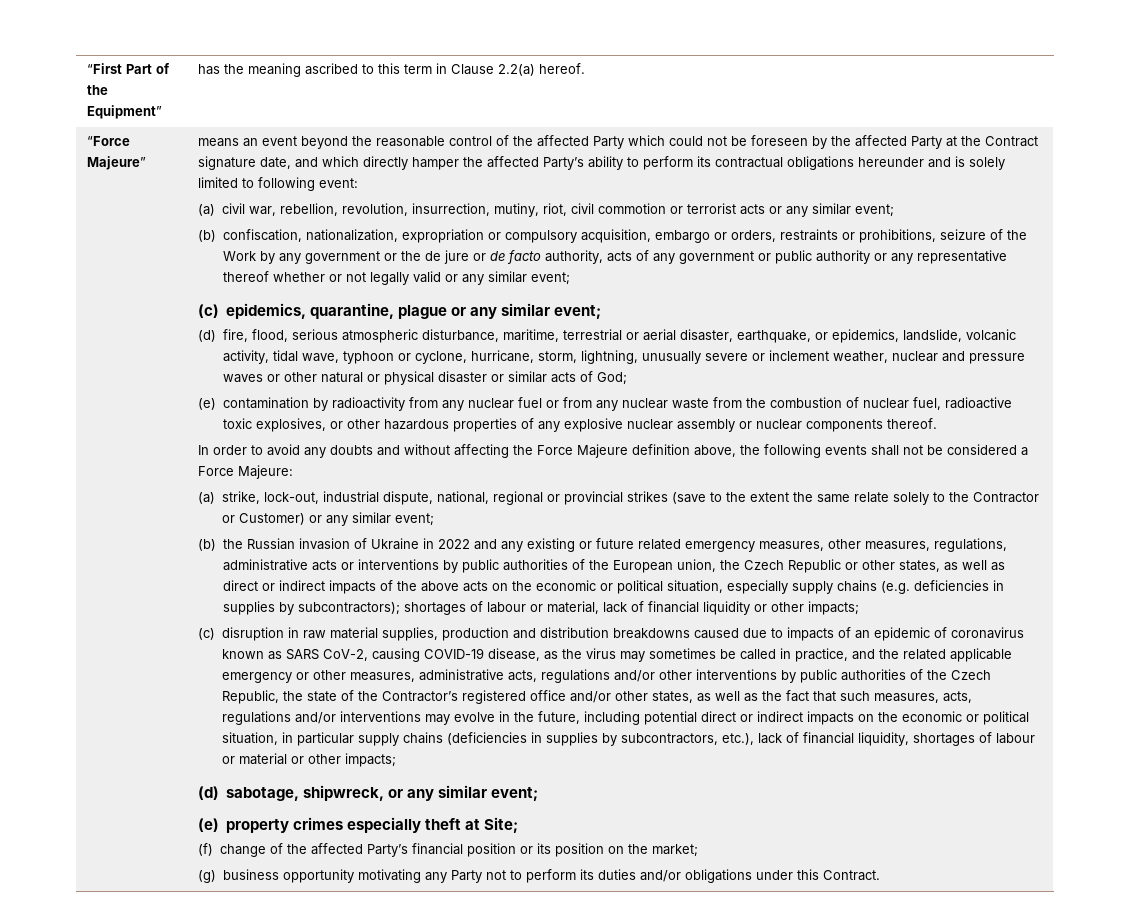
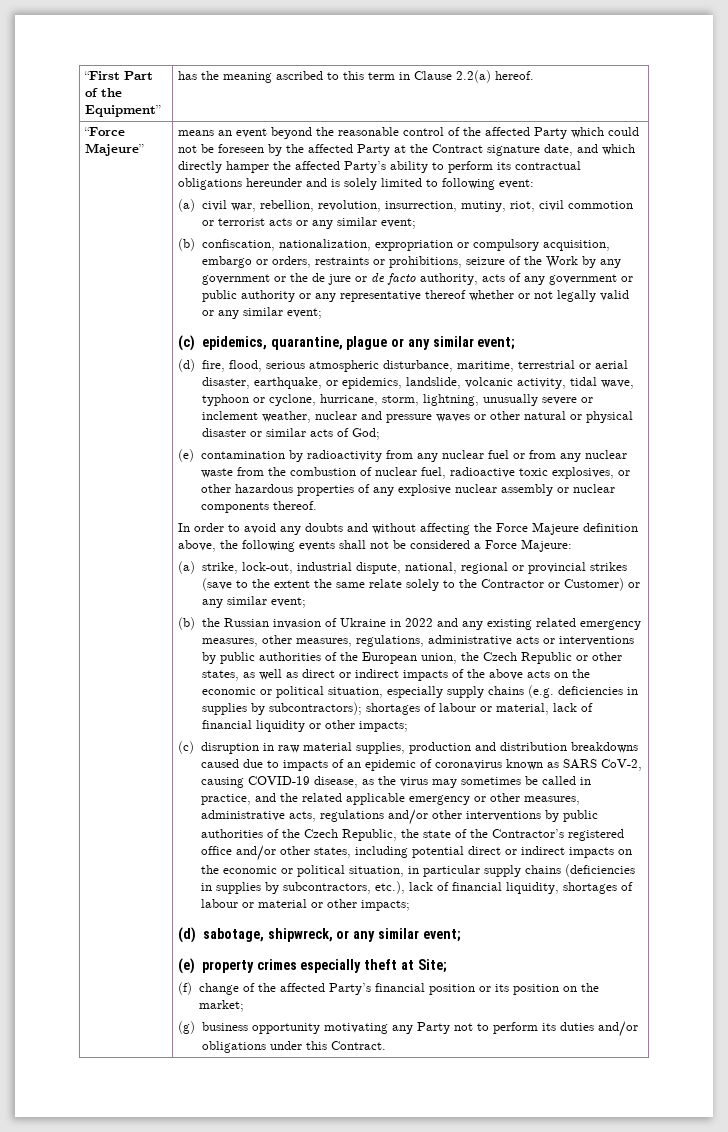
[578,538,634,549] or future -> (532, 624) none
[696,690,972,703] [221,711,580,725] as well as the fact that such measures, acts, regulations and/or interventions may evolve in the future, -> (351, 852) none

